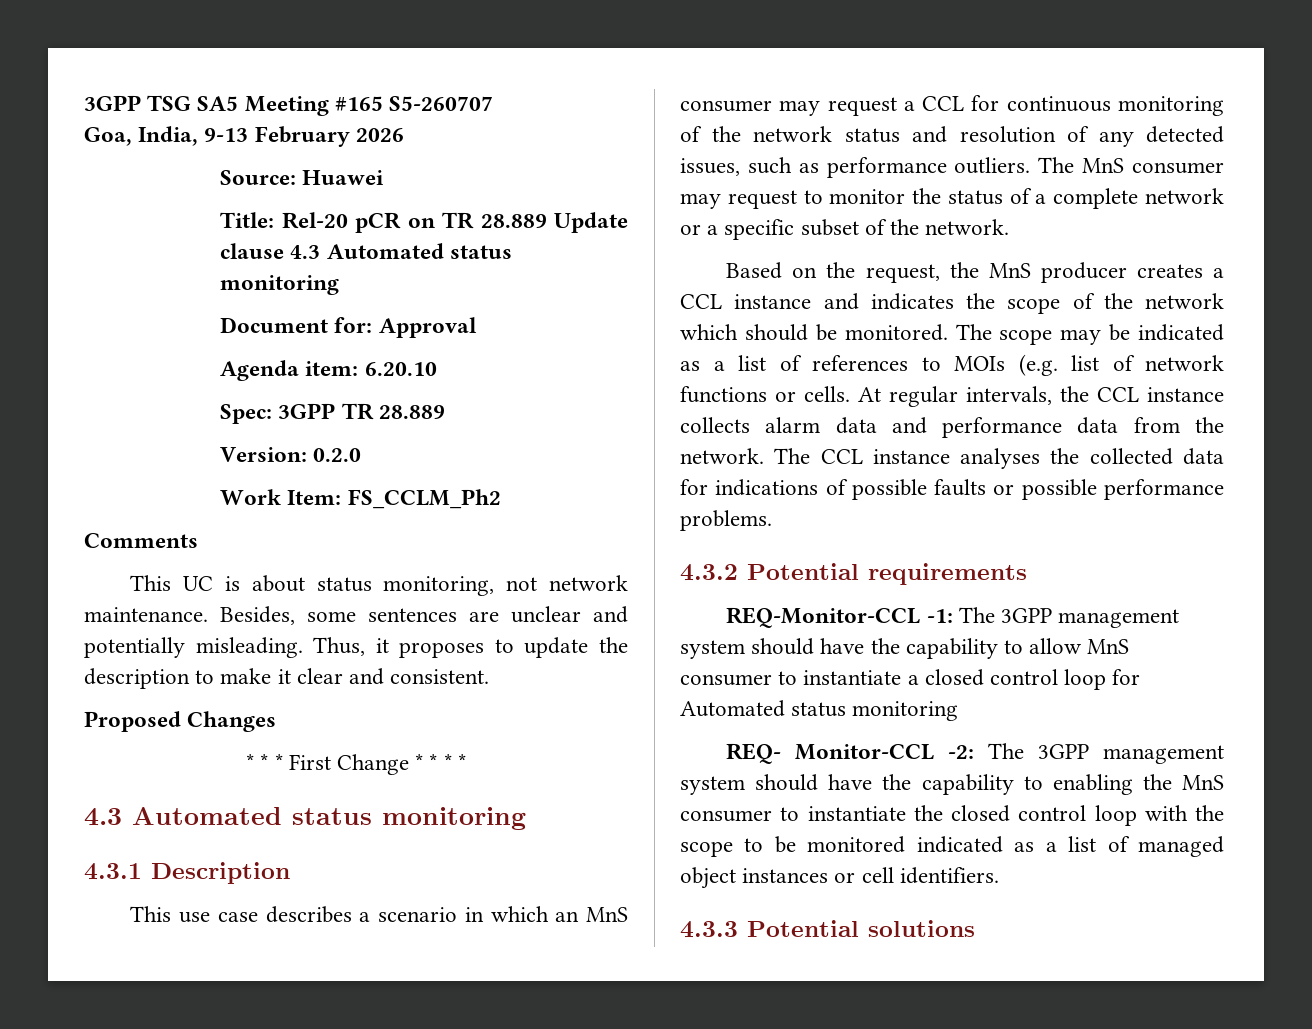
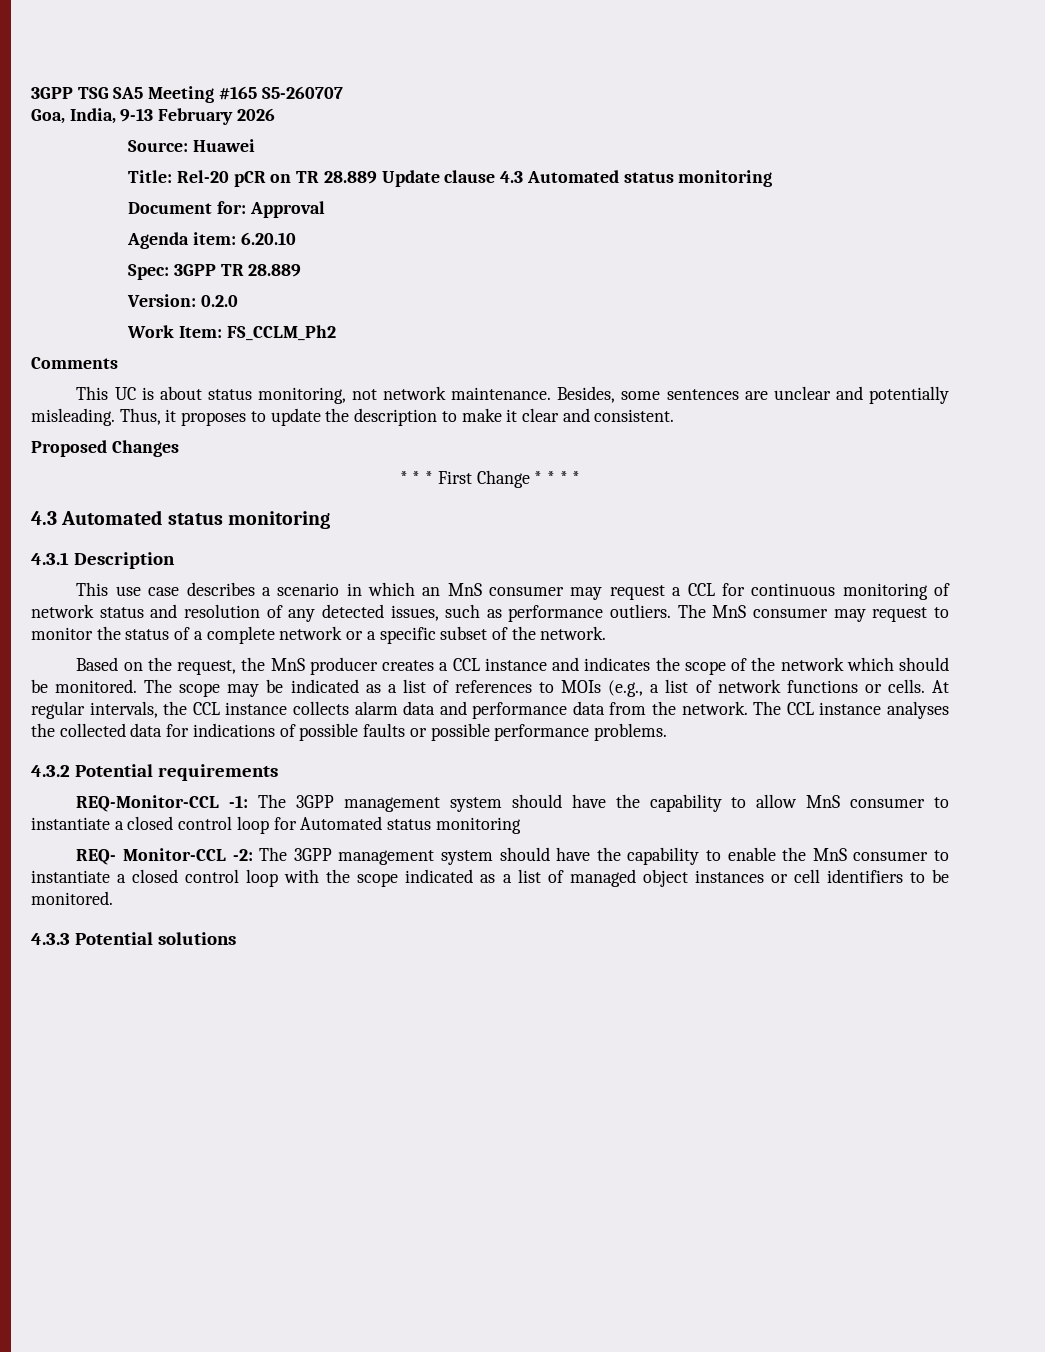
[711,126,741,142] the -> (951, 589) none
[1018,354,1058,376] (e.g. -> [608,680,660,697] (e.g., a
[1052,774,1133,795] enabling -> [727,847,776,861] enable
[913,805,943,821] the -> [117,874,127,883] a
[744,836,906,853] to be monitored -> (399, 880) none
[899,867,999,884] identifiers. -> [826,869,949,883] [31,891,113,905] identifiers to be monitored.

